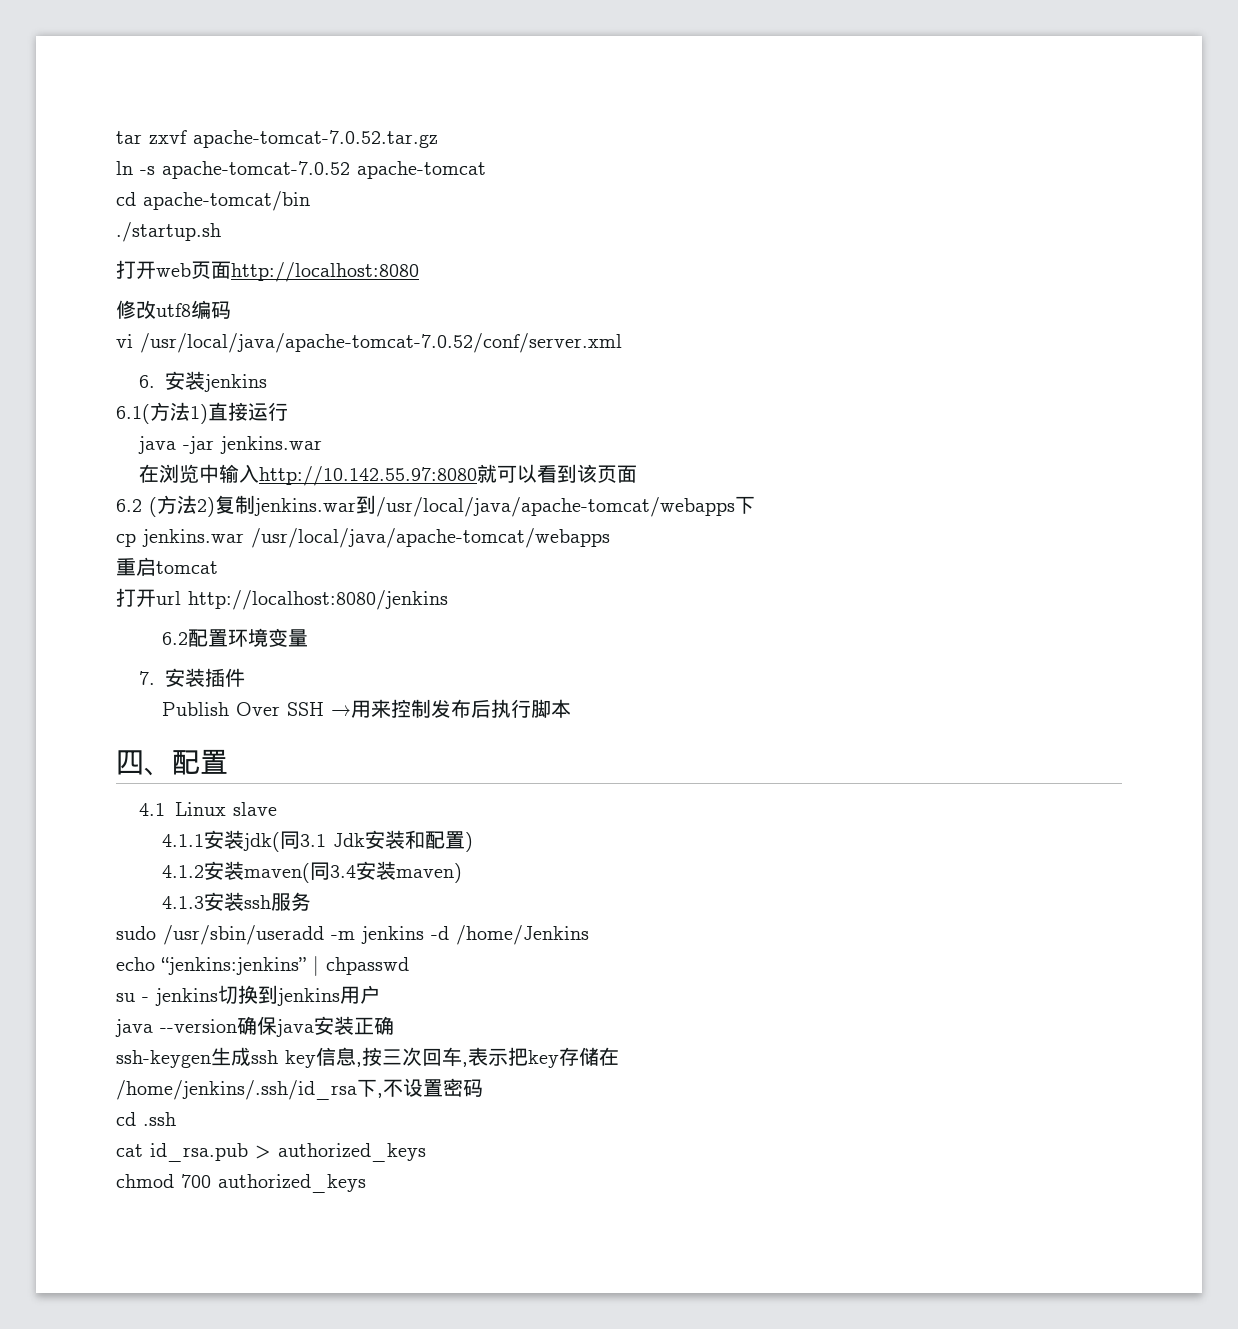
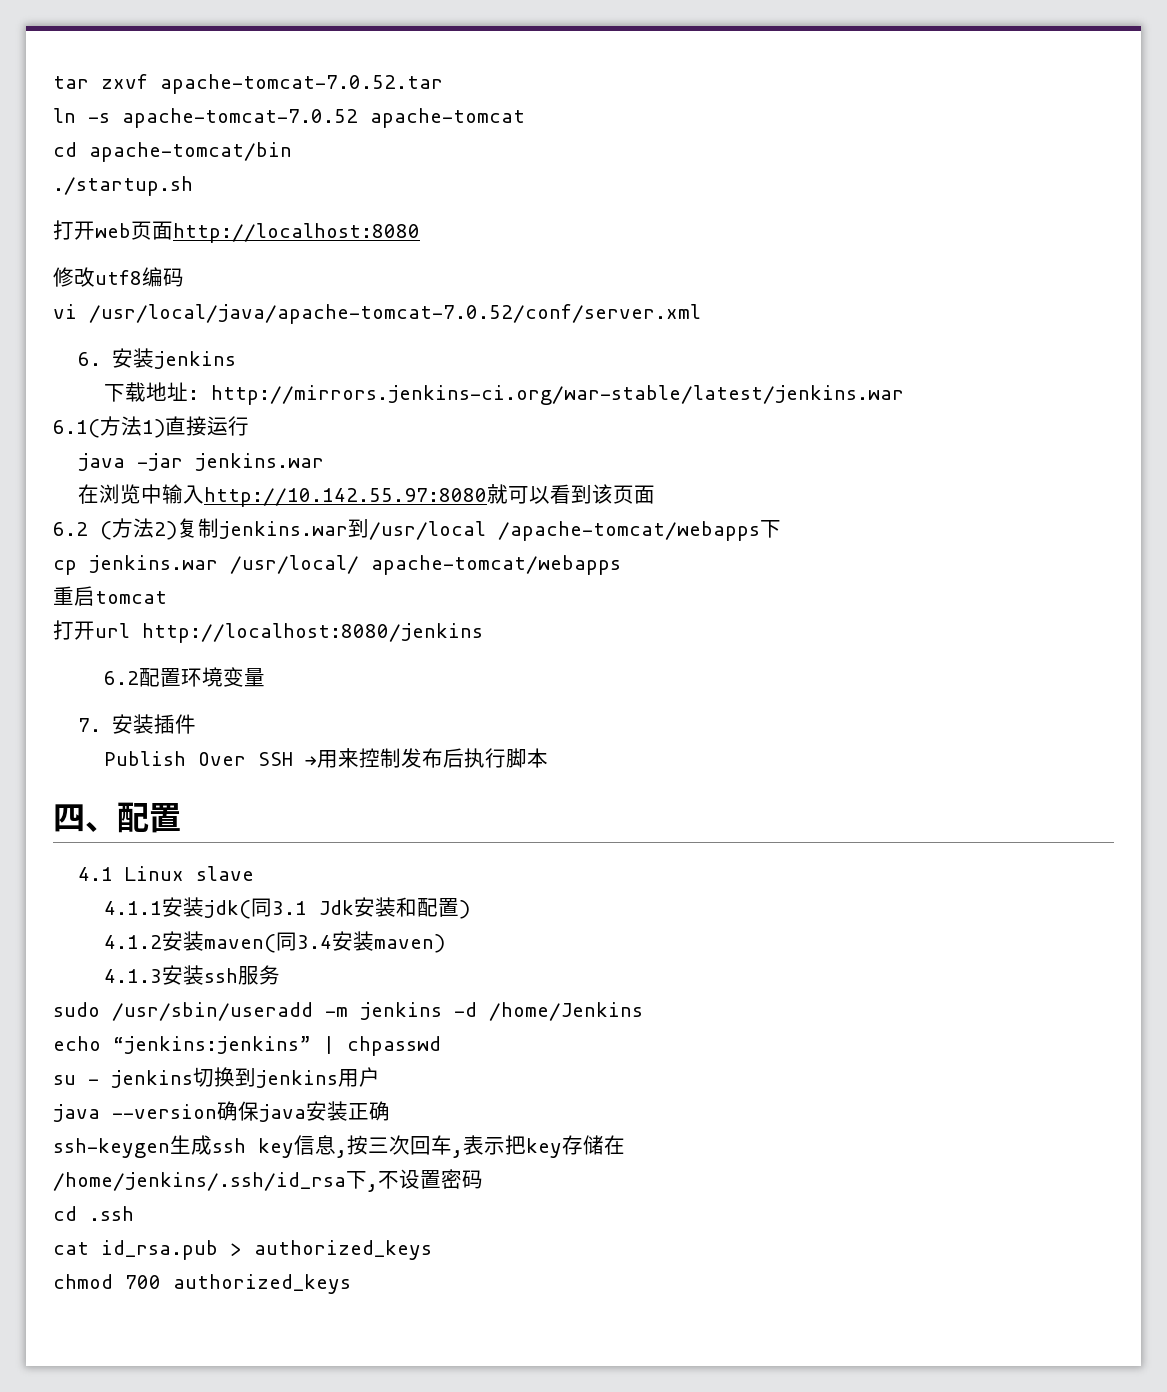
[193,130,438,148] apache-tomcat-7.0.52.tar.gz -> [160,74,443,94] apache-tomcat-7.0.52.tar
(268, 383) none -> [103,382,904,405] // 下载地址: http://mirrors.jenkins-ci.org/war-stable/latest/jenkins.war
[376,497,735,517] /usr/local/java/apache-tomcat/webapps -> [369,521,760,541] /usr/local /apache-tomcat/webapps
[251,528,610,548] /usr/local/java/apache-tomcat/webapps -> [230,555,621,575] /usr/local/ apache-tomcat/webapps

